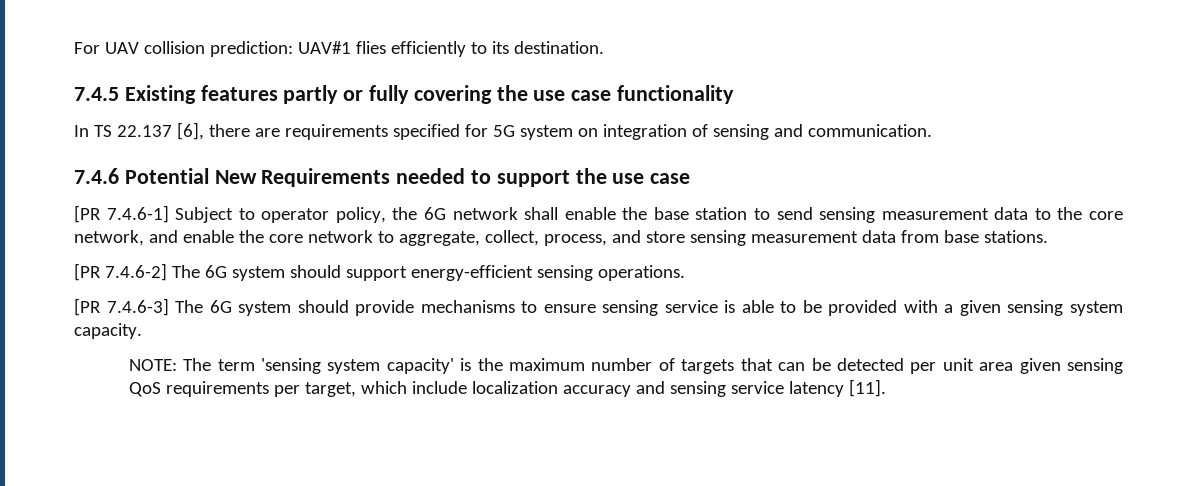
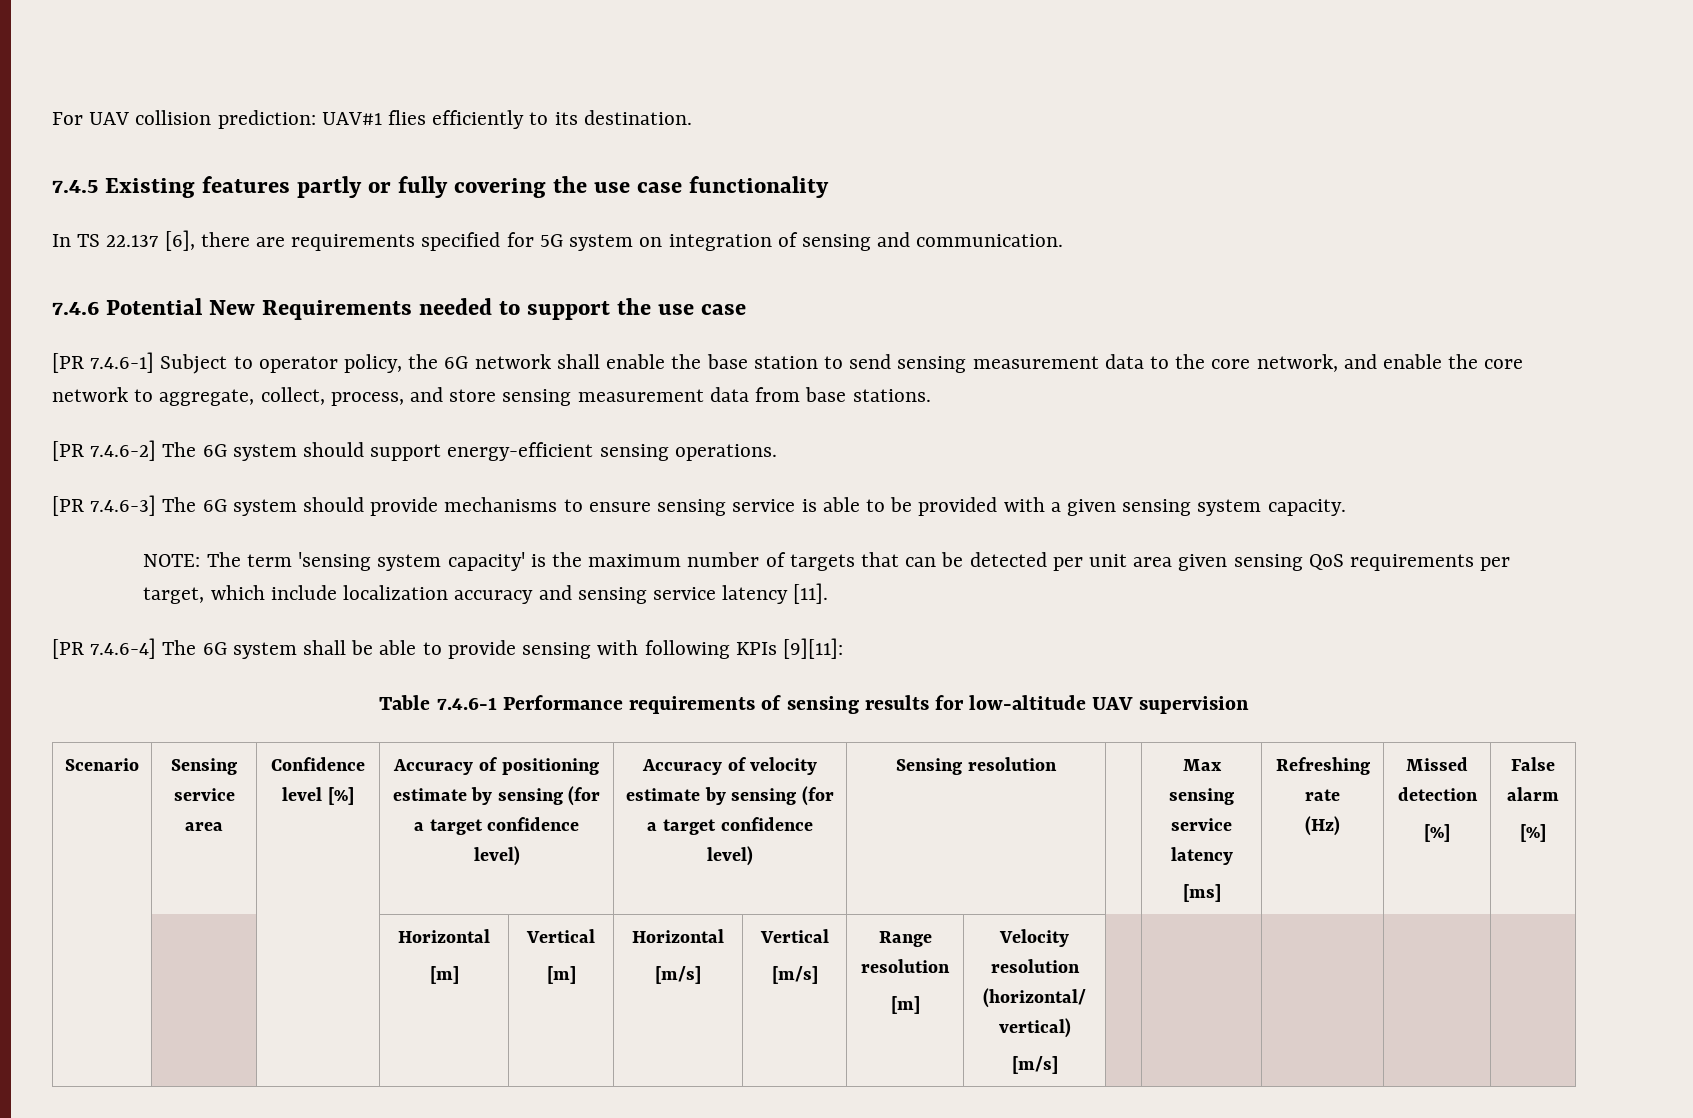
(886, 388) none -> [52,638,843,659] [379,695,1249,714] [65,758,139,771] [171,758,237,775] [173,788,235,801] [185,822,223,831] [271,757,365,771] [282,787,354,805] [393,757,599,775] [392,786,601,806] [413,817,580,835] [473,846,520,866] [641,757,818,775] [626,786,834,806] [647,817,813,835] [707,846,753,866] [896,757,1057,775] [1182,759,1222,771] [1169,788,1234,805] [1171,818,1232,831] [1170,847,1233,865] [1182,884,1221,902] [1275,757,1370,775] [1305,789,1340,801] [1305,816,1340,836] [1406,757,1468,771] [1397,787,1478,801] [1424,824,1450,842] [1511,757,1555,771] [1507,787,1559,801] [1520,824,1546,842] [398,929,490,943] [429,966,459,984] [526,929,595,943] [546,966,576,984] [632,929,724,943] [655,966,701,984] [759,929,829,943] [771,966,818,984] [878,931,932,947] [861,959,950,973] [890,996,920,1014] [999,929,1069,947] [990,959,1080,973] [983,988,1086,1008] [998,1018,1071,1038] [1011,1056,1058,1074] // [PR 7.4.6-4] The 6G system shall be able to provide sensing with following KPIs [9][11]: // Table 7.4.6-1 Performance requirements of sensing results for low-altitude UAV supervision // Scenario | Sensing service area | Confidence level [%] | Accuracy of positioning estimate by sensing (for a target confidence level) | Accuracy of velocity estimate by sensing (for a target confidence level) | Sensing resolution | | Max sensing service latency // [ms] | Refreshing rate // (Hz) | Missed detection // [%] | False alarm // [%] // | | | Horizontal // [m] | Vertical // [m] | Horizontal // [m/s] | Vertical // [m/s] | Range resolution // [m] | Velocity resolution (horizontal/ vertical) // [m/s] | | | | |

